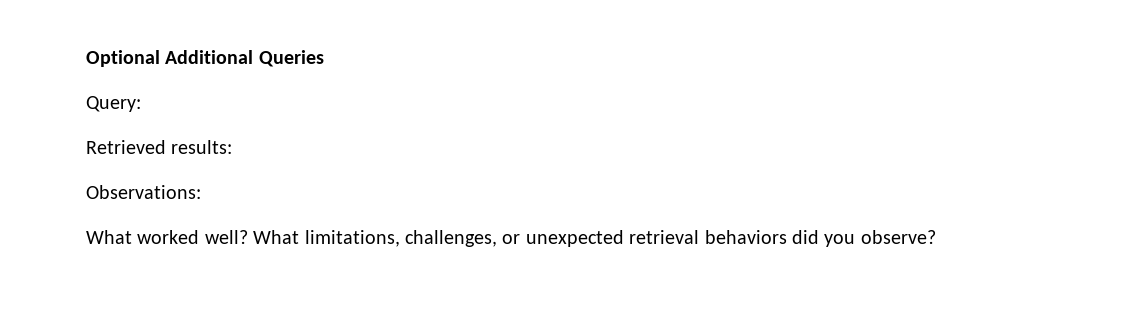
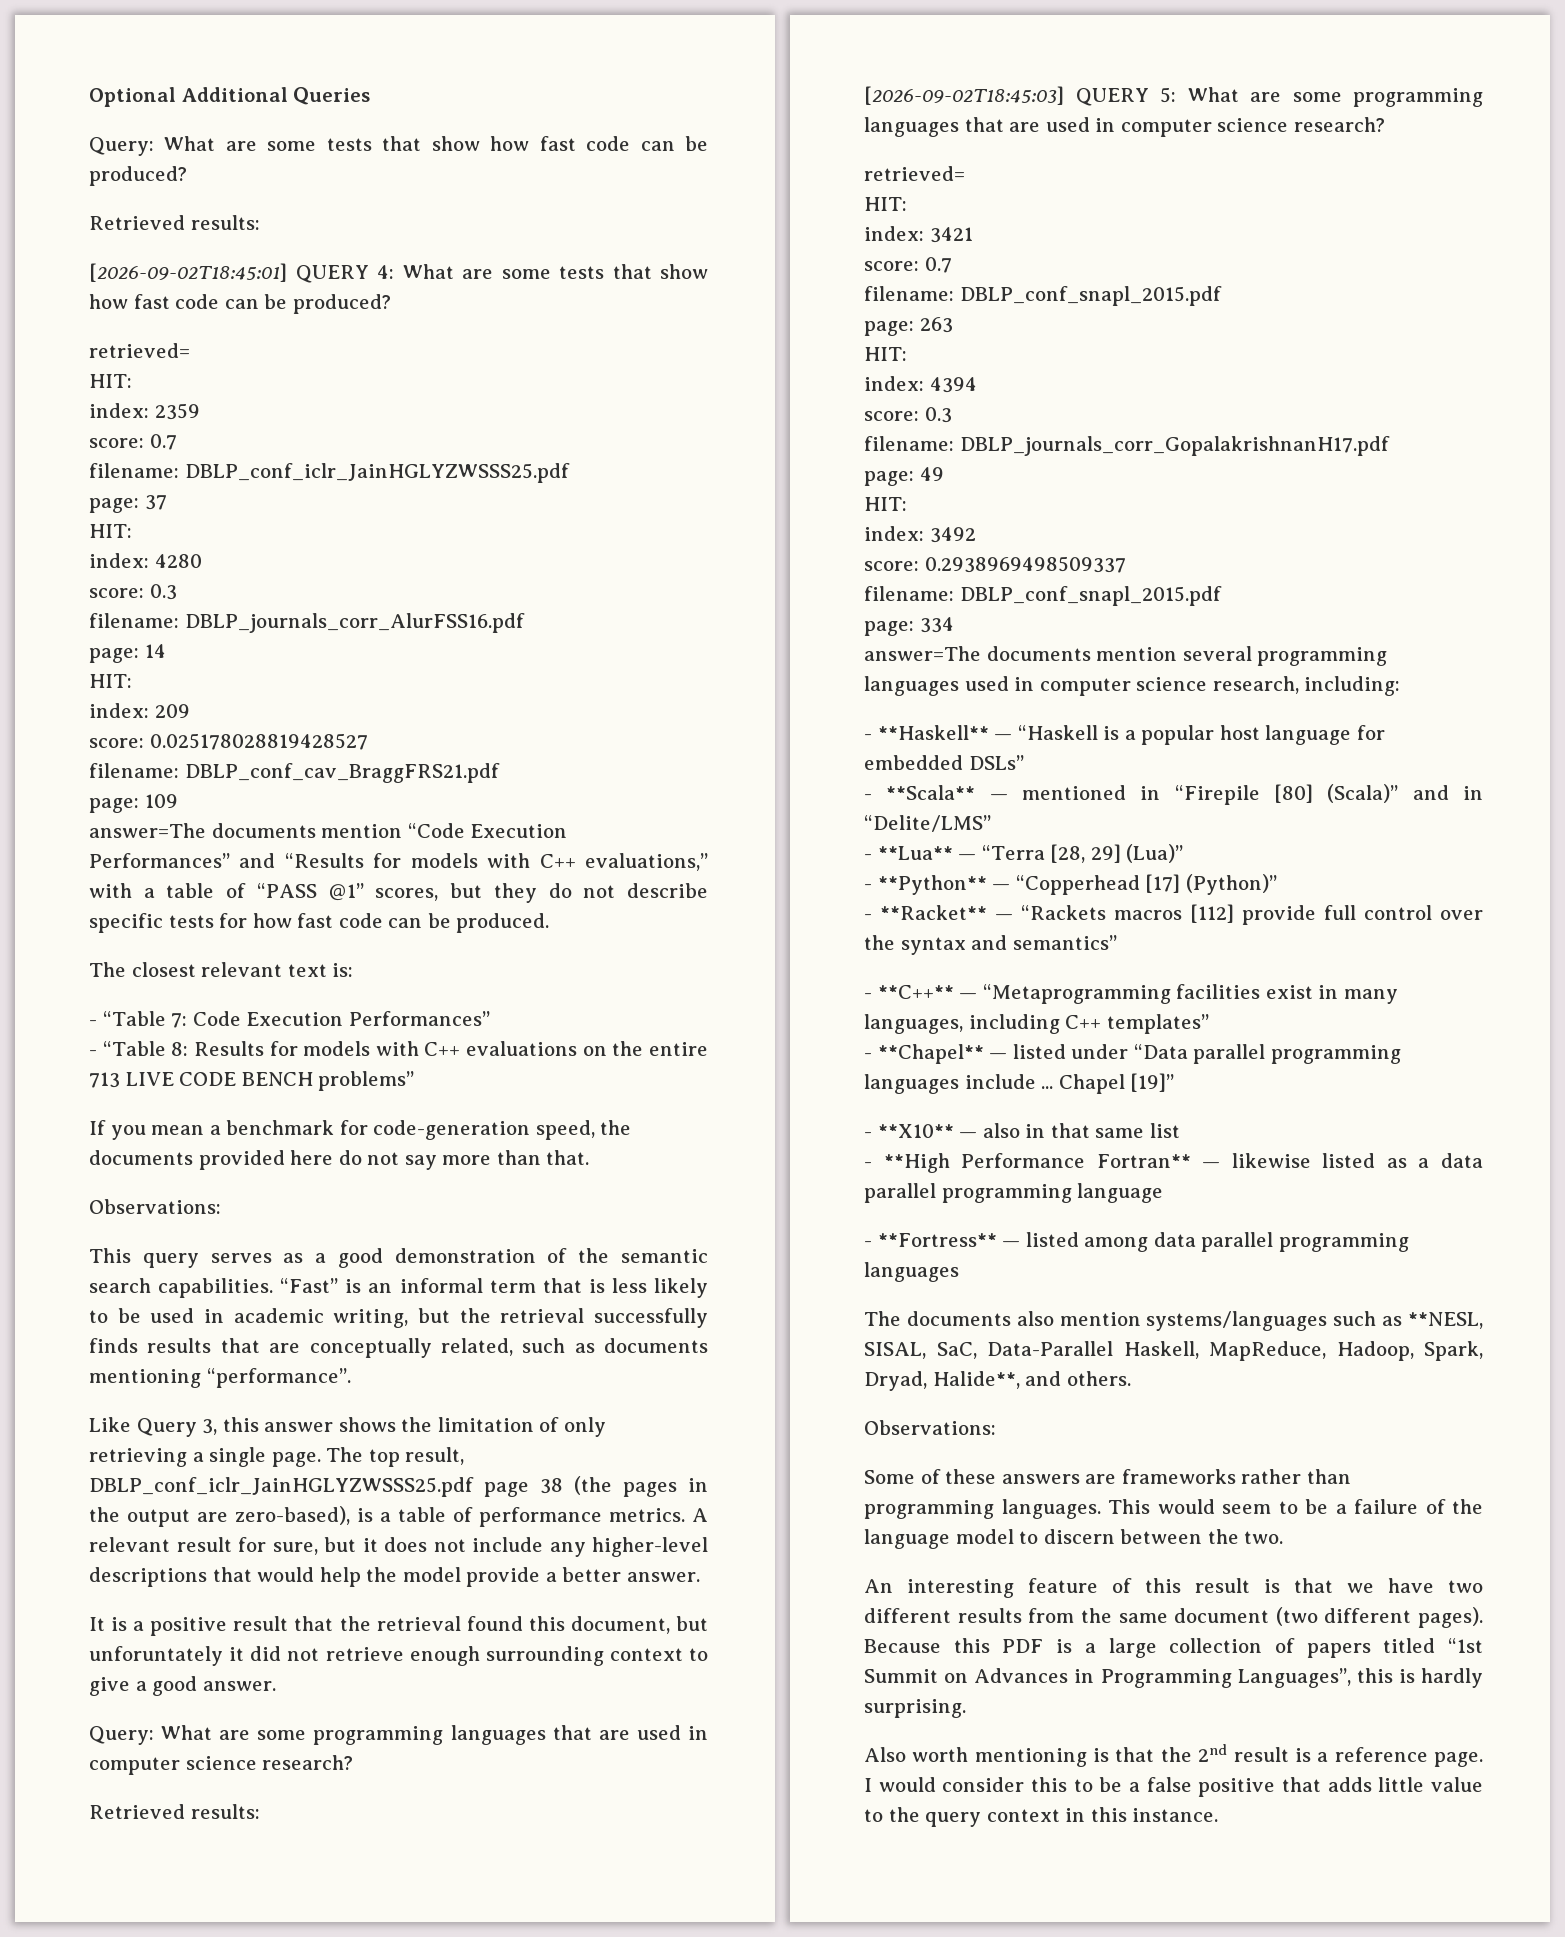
[86,140,233,154] [86,185,201,199] [86,230,936,247] // Retrieved results: // Observations: // What worked well? What limitations, challenges, or unexpected retrieval behaviors did you observe? -> [164,136,708,151] [89,166,187,186] [89,215,260,230] [89,263,708,283] [89,294,391,314] [89,343,190,358] [89,374,132,388] [89,403,200,420] [89,434,177,450] [89,463,570,483] [89,495,167,513] [89,524,132,538] [89,553,202,568] [89,584,177,600] [89,613,525,633] [89,644,166,663] [89,674,132,688] [89,703,190,718] [89,733,368,750] [89,763,500,783] [89,794,178,813] [89,823,568,838] [89,853,708,871] [89,883,708,903] [89,913,550,933] [89,962,354,977] [89,1011,490,1028] [89,1041,708,1056] [89,1071,415,1091] [89,1120,632,1140] [89,1150,590,1170] [89,1199,221,1214] [89,1248,708,1268] [89,1278,708,1298] [89,1308,709,1328] [89,1338,708,1358] [89,1368,351,1388] [89,1417,606,1437] [89,1447,465,1467] [89,1476,708,1497] [89,1506,708,1527] [89,1537,708,1557] [89,1567,700,1587] [89,1616,708,1636] [89,1646,708,1666] [89,1676,276,1696] [89,1725,708,1745] [89,1755,354,1775] [89,1804,260,1819] [864,86,1483,107] [864,117,1385,137] [864,166,965,181] [864,197,907,211] [864,226,973,243] [864,257,952,273] [864,286,1222,306] [864,317,953,336] [864,347,907,361] [864,376,977,393] [864,407,952,423] [864,436,1390,456] [864,467,944,486] [864,497,907,511] [864,526,976,543] [864,556,1126,573] [864,586,1222,606] [864,617,954,636] [864,646,1388,666] [864,676,1401,696] [864,725,1385,745] [864,755,1024,770] [864,784,1483,805] [864,815,991,832] [864,844,1184,863] [864,874,1277,895] [864,904,1483,925] [864,935,1117,955] [864,984,1398,1004] [864,1014,1209,1034] [864,1044,1401,1064] [864,1073,1175,1094] [864,1123,1180,1138] [864,1153,1483,1173] [864,1183,1164,1203] [864,1232,1409,1252] [864,1262,959,1282] [864,1311,1483,1331] [864,1341,1483,1361] [864,1371,1131,1391] [864,1420,996,1435] [864,1469,1351,1484] [864,1499,1483,1519] [864,1529,1284,1549] [864,1578,1483,1598] [864,1607,1483,1628] [864,1638,1483,1658] [864,1668,1483,1688] [864,1699,966,1718] [864,1744,1483,1767] [864,1777,1483,1797] [864,1807,1219,1827] What are some tests that show how fast code can be produced? // Retrieved results: // [2026-09-02T18:45:01] QUERY 4: What are some tests that show how fast code can be produced? // retrieved= // HIT: // index: 2359 // score: 0.7 // filename: DBLP_conf_iclr_JainHGLYZWSSS25.pdf // page: 37 // HIT: // index: 4280 // score: 0.3 // filename: DBLP_journals_corr_AlurFSS16.pdf // page: 14 // HIT: // index: 209 // score: 0.025178028819428527 // filename: DBLP_conf_cav_BraggFRS21.pdf // page: 109 // answer=The documents mention “Code Execution Performances” and “Results for models with C++ evaluations,” with a table of “PASS @1” scores, but they do not describe specific tests for how fast code can be produced. // The closest relevant text is: // - “Table 7: Code Execution Performances” // - “Table 8: Results for models with C++ evaluations on the entire 713 LIVE CODE BENCH problems” // If you mean a benchmark for code-generation speed, the documents provided here do not say more than that. // Observations: // This query serves as a good demonstration of the semantic search capabilities. “Fast” is an informal term that is less likely to be used in academic writing, but the retrieval successfully finds results that are conceptually related, such as documents mentioning “performance”. // Like Query 3, this answer shows the limitation of only retrieving a single page. The top result, DBLP_conf_iclr_JainHGLYZWSSS25.pdf page 38 (the pages in the output are zero-based), is a table of performance metrics. A relevant result for sure, but it does not include any higher-level descriptions that would help the model provide a better answer. // It is a positive result that the retrieval found this document, but unforuntately it did not retrieve enough surrounding context to give a good answer. // Query: What are some programming languages that are used in computer science research? // Retrieved results: // [2026-09-02T18:45:03] QUERY 5: What are some programming languages that are used in computer science research? // retrieved= // HIT: // index: 3421 // score: 0.7 // filename: DBLP_conf_snapl_2015.pdf // page: 263 // HIT: // index: 4394 // score: 0.3 // filename: DBLP_journals_corr_GopalakrishnanH17.pdf // page: 49 // HIT: // index: 3492 // score: 0.2938969498509337 // filename: DBLP_conf_snapl_2015.pdf // page: 334 // answer=The documents mention several programming languages used in computer science research, including: // - **Haskell** — “Haskell is a popular host language for embedded DSLs” // - **Scala** — mentioned in “Firepile [80] (Scala)” and in “Delite/LMS” // - **Lua** — “Terra [28, 29] (Lua)” // - **Python** — “Copperhead [17] (Python)” // - **Racket** — “Rackets macros [112] provide full control over the syntax and semantics” // - **C++** — “Metaprogramming facilities exist in many languages, including C++ templates” // - **Chapel** — listed under “Data parallel programming languages include ... Chapel [19]” // - **X10** — also in that same list // - **High Performance Fortran** — likewise listed as a data parallel programming language // - **Fortress** — listed among data parallel programming languages // The documents also mention systems/languages such as **NESL, SISAL, SaC, Data-Parallel Haskell, MapReduce, Hadoop, Spark, Dryad, Halide**, and others. // Observations: // Some of these answers are frameworks rather than programming languages. This would seem to be a failure of the language model to discern between the two. // An interesting feature of this result is that we have two different results from the same document (two different pages). Because this PDF is a large collection of papers titled “1st Summit on Advances in Programming Languages”, this is hardly surprising. // Also worth mentioning is that the 2nd result is a reference page. I would consider this to be a false positive that adds little value to the query context in this instance.

